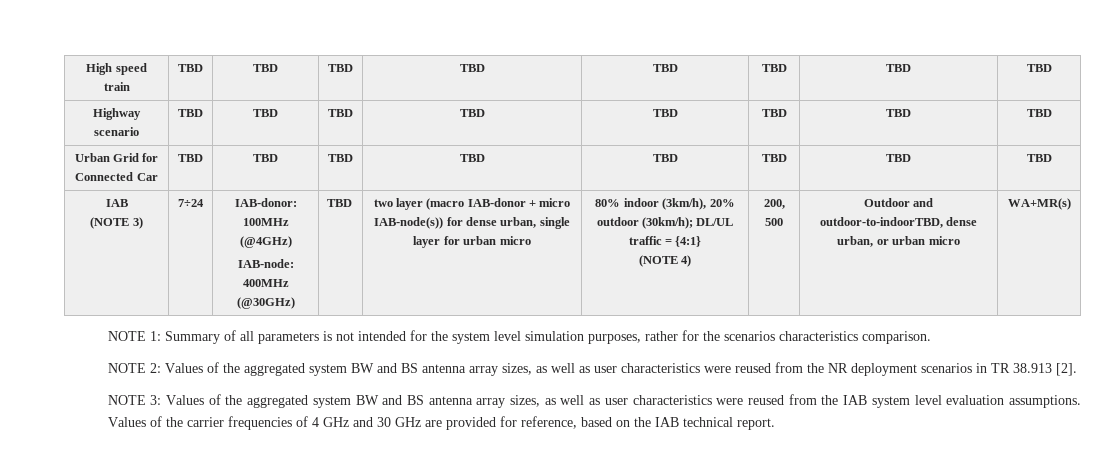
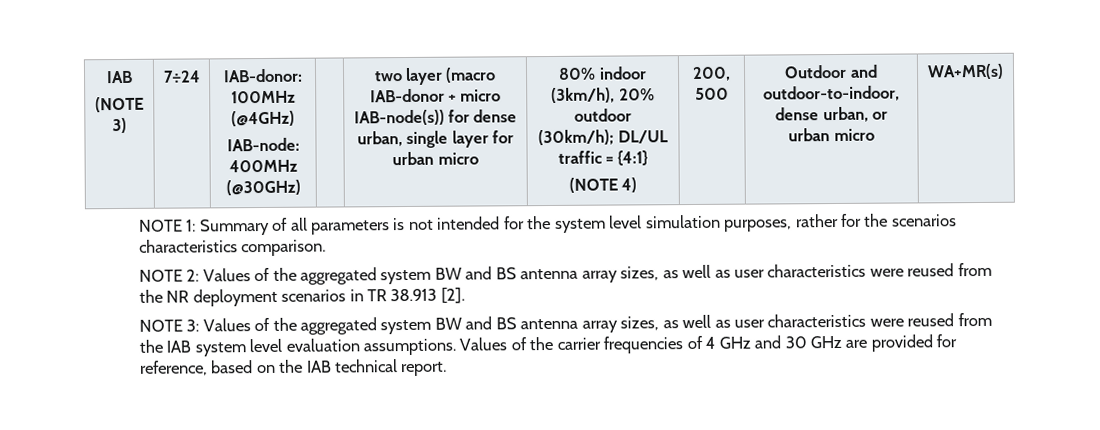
[86,63,147,75] [103,82,130,91] [178,64,203,72] [253,64,278,72] [328,64,353,72] [459,64,485,72] [652,64,678,72] [761,64,787,72] [886,64,911,72] [1026,64,1052,72] [93,108,141,120] [94,127,139,136] [178,109,203,117] [253,109,278,117] [328,109,353,117] [459,109,485,117] [652,109,678,117] [761,109,787,117] [886,109,911,117] [1026,109,1052,117] [74,153,159,162] [75,172,158,181] [178,154,203,162] [253,154,278,162] [328,154,353,162] [459,154,485,162] [652,154,678,162] [761,154,787,162] [886,154,911,162] [1026,154,1052,162] High speed train | TBD | TBD | TBD | TBD | TBD | TBD | TBD | TBD // Highway scenario | TBD | TBD | TBD | TBD | TBD | TBD | TBD | TBD // Urban Grid for Connected Car | TBD | TBD | TBD | TBD | TBD | TBD | TBD | TBD // -> (105, 77) none
[327,199,353,207] TBD -> (301, 187) none
[819,217,943,228] outdoor-to-indoorTBD, -> [763,85,900,102] outdoor-to-indoor,

